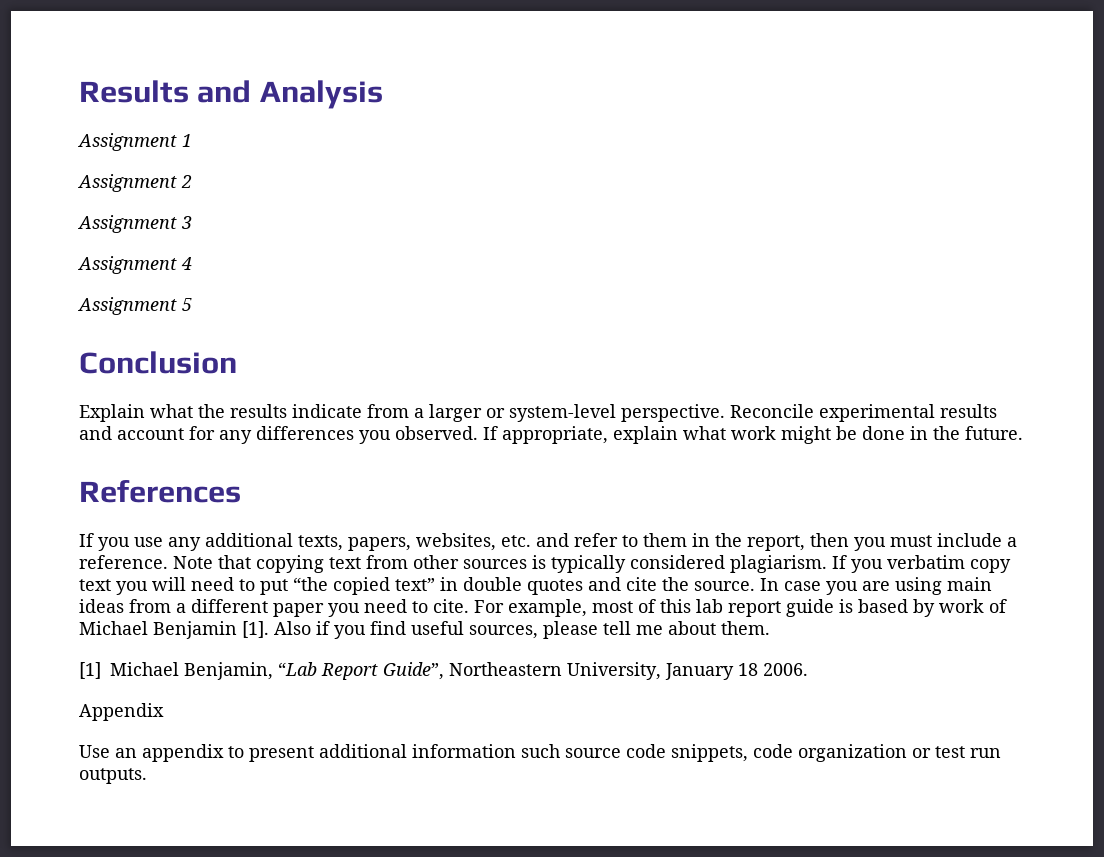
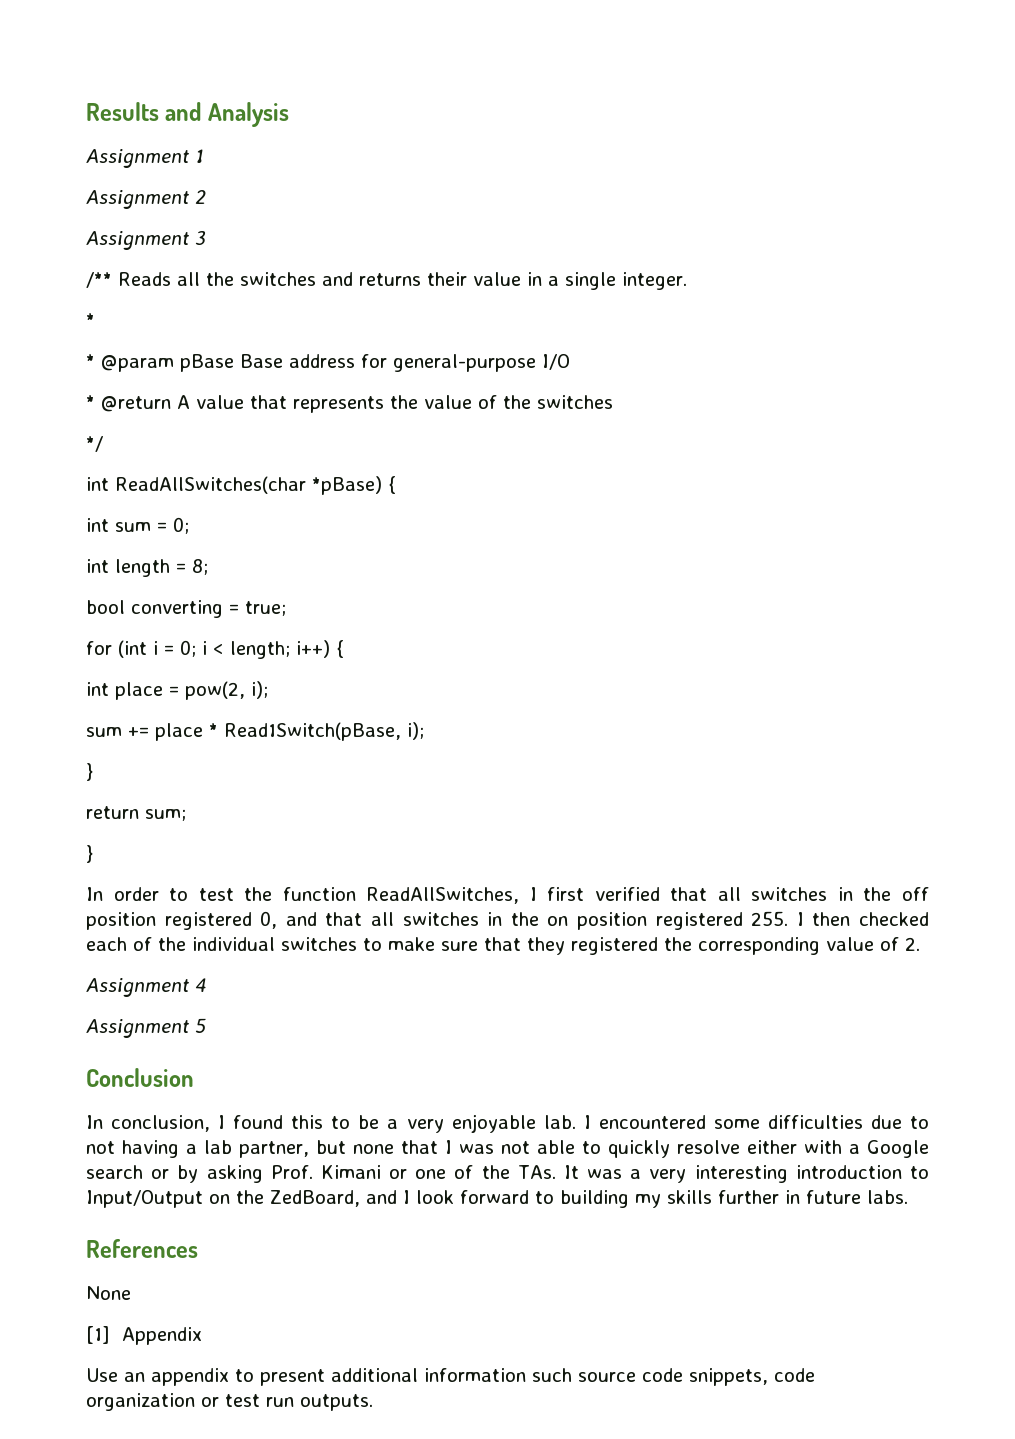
(192, 222) none -> [86,272,687,290] [86,313,95,327] [86,354,570,372] [86,395,613,413] [86,436,103,452] [86,476,396,495] [86,517,189,534] [86,559,208,577] [86,600,286,618] [86,640,344,659] [86,681,268,700] [86,722,424,741] [86,763,93,781] [86,806,186,821] [86,845,93,863] [86,887,929,904] [86,911,930,930] [86,937,920,955] // /** Reads all the switches and returns their value in a single integer. // * // * @param pBase Base address for general-purpose I/O // * @return A value that represents the value of the switches // */ // int ReadAllSwitches(char *pBase) { // int sum = 0; // int length = 8; // bool converting = true; // for (int i = 0; i < length; i++) { // int place = pow(2, i); // sum += place * Read1Switch(pBase, i); // } // return sum; // } // In order to test the function ReadAllSwitches, I first verified that all switches in the off position registered 0, and that all switches in the on position registered 255. I then checked each of the individual switches to make sure that they registered the corresponding value of 2.
[79,404,997,422] [79,426,1023,444] [79,480,241,503] [79,533,1017,551] [79,555,1011,573] [79,577,992,595] [79,599,1007,617] [79,621,770,639] [79,662,808,680] Explain what the results indicate from a larger or system-level perspective. Reconcile experimental results and account for any differences you observed. If appropriate, explain what work might be done in the future. // References // If you use any additional texts, papers, websites, etc. and refer to them in the report, then you must include a reference. Note that copying text from other sources is typically considered plagiarism. If you verbatim copy text you will need to put “the copied text” in double quotes and cite the source. In case you are using main ideas from a different paper you need to cite. For example, most of this lab report guide is based by work of Michael Benjamin [1]. Also if you find useful sources, please tell me about them. // [1] Michael Benjamin, “Lab Report Guide”, Northeastern University, January 18 2006. // -> [86,1114,929,1133] [86,1140,929,1158] [86,1165,929,1183] [86,1190,908,1208] [86,1239,198,1258] [86,1286,131,1300] [86,1326,110,1344] In conclusion, I found this to be a very enjoyable lab. I encountered some difficulties due to not having a lab partner, but none that I was not able to quickly resolve either with a Google search or by asking Prof. Kimani or one of the TAs. It was a very interesting introduction to Input/Output on the ZedBoard, and I look forward to building my skills further in future labs. // References // None // [1]

